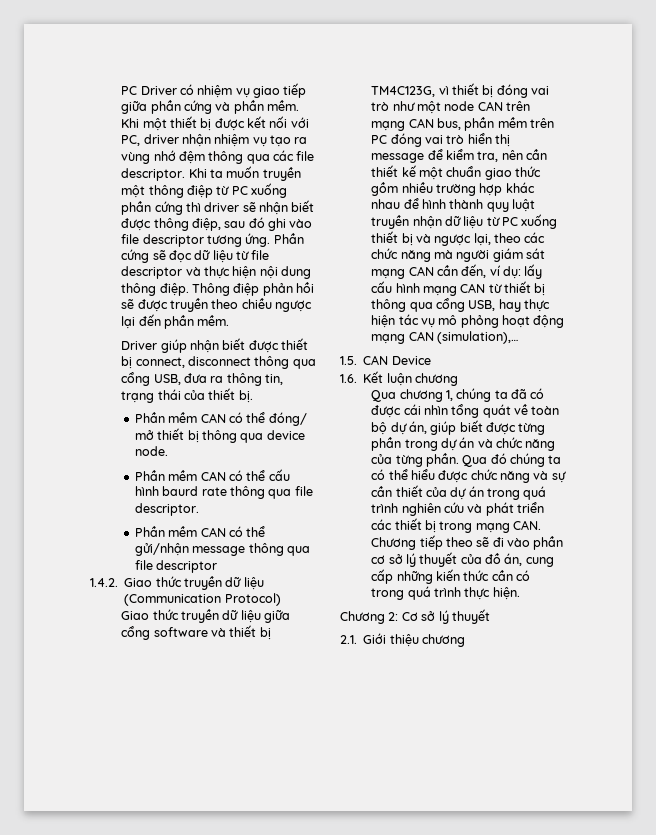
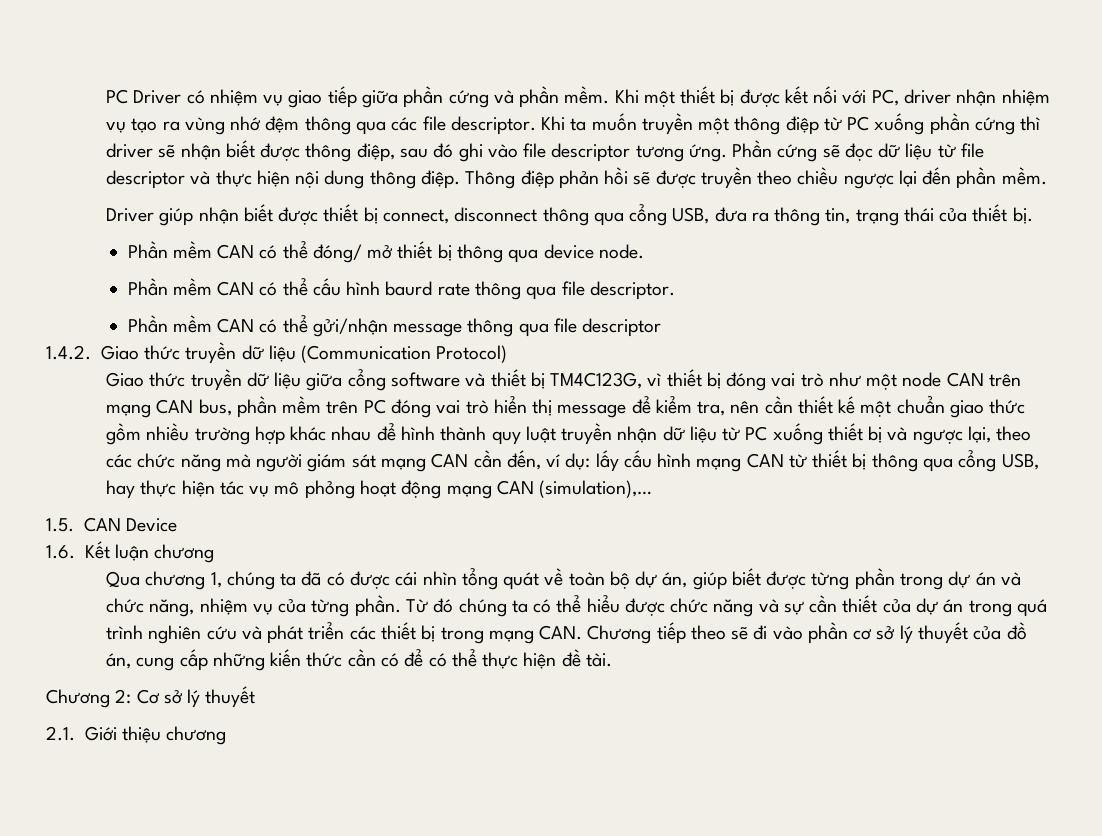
[525,439,556,451] năng -> [149,598,273,617] năng, nhiệm vụ
[462,455,488,467] Qua -> [406,599,429,613] Từ
[371,586,520,600] trong quá trình thực hiện. -> [404,649,612,669] để có thể thực hiện đề tài.

